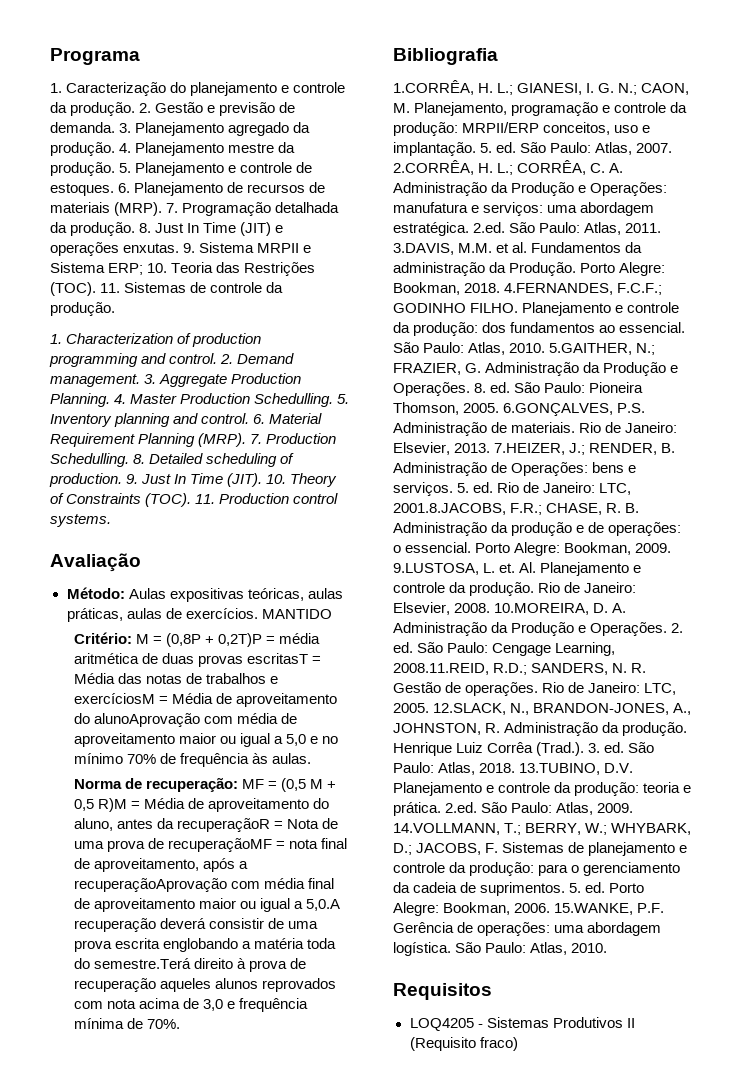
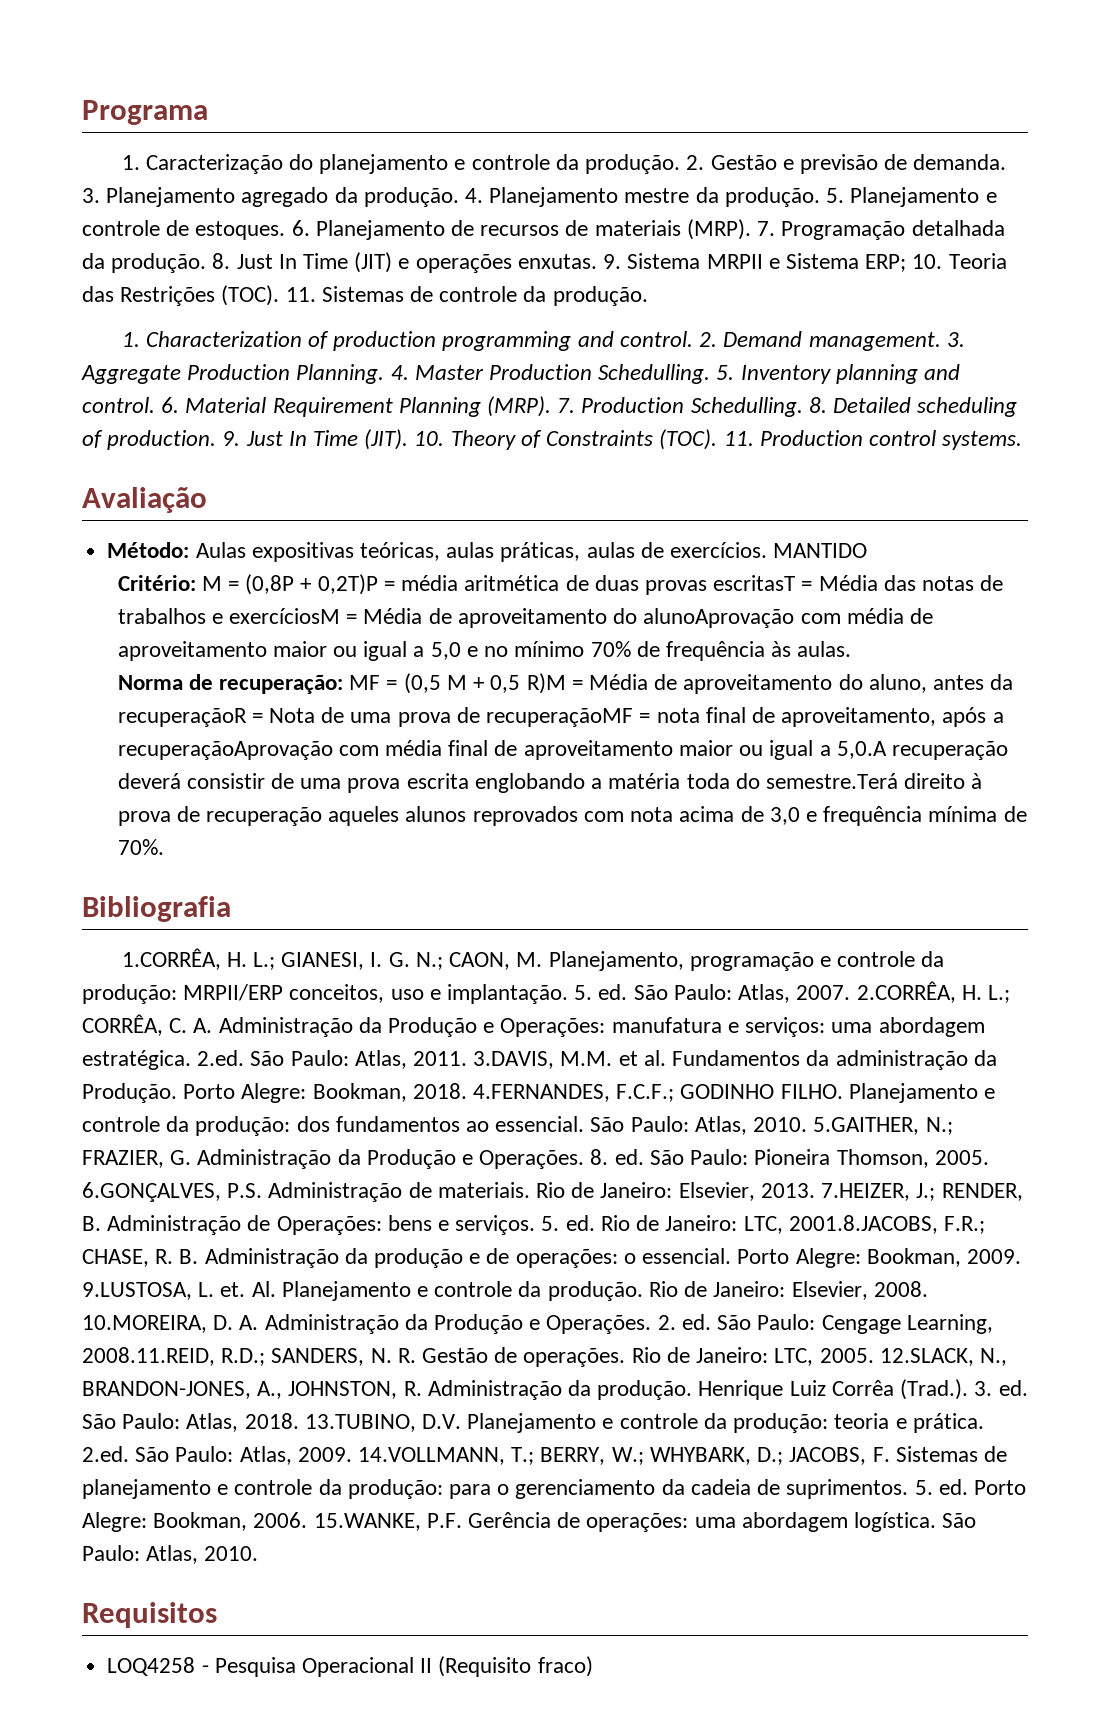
[409,1017,623,1031] LOQ4205 - Sistemas Produtivos -> [107,1657,414,1677] LOQ4258 - Pesquisa Operacional

